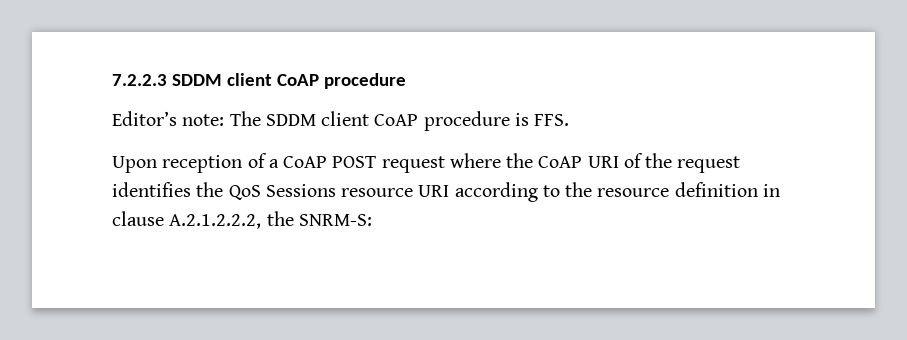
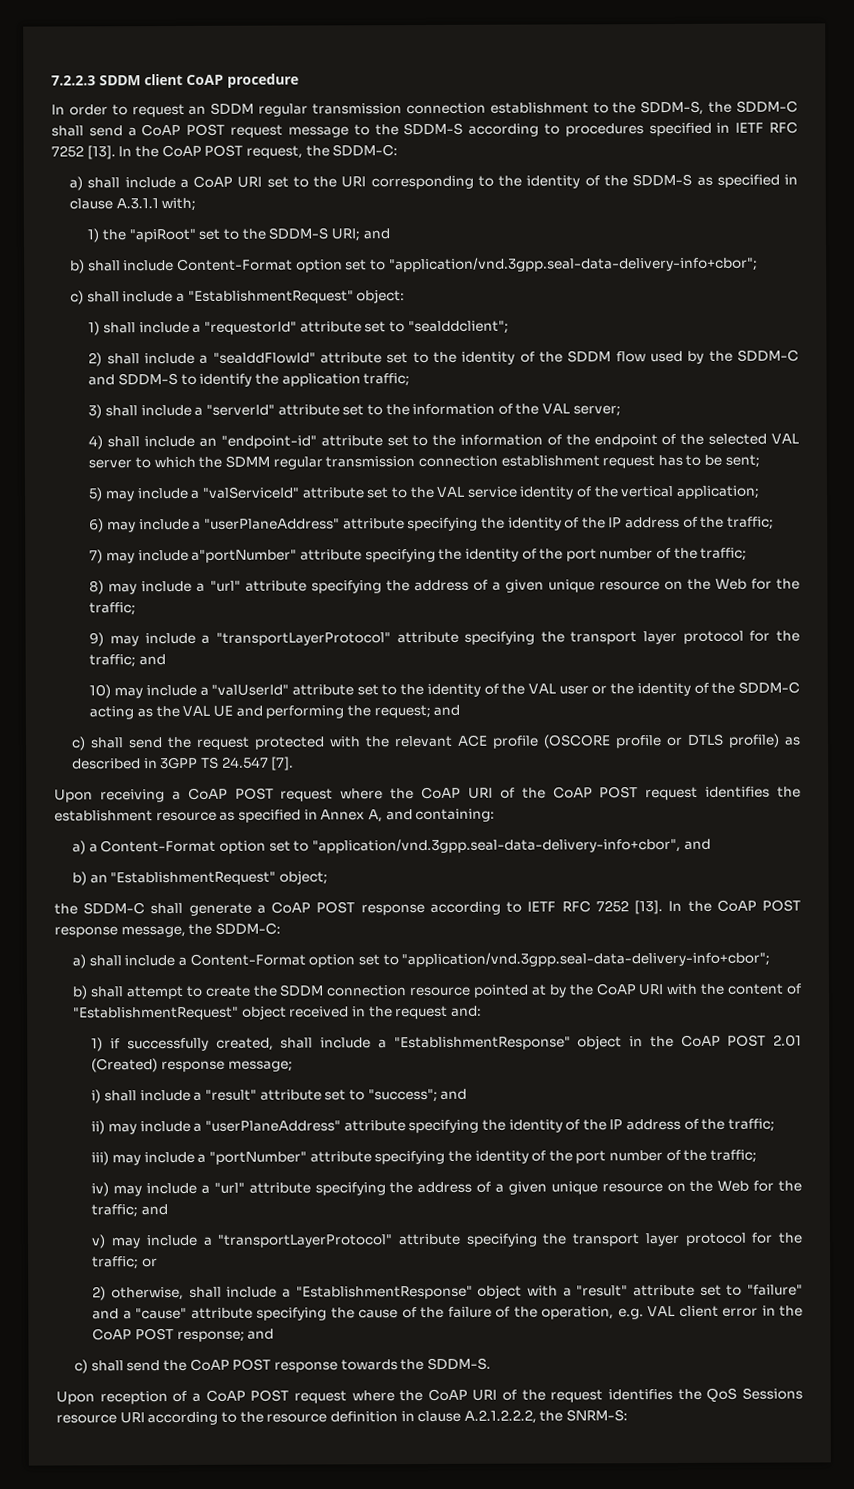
[112,111,570,131] Editor’s note: The SDDM client CoAP procedure is FFS. -> [51,100,799,118] [51,121,798,138] [51,144,399,160] [69,173,798,191] [69,197,197,212] [87,227,390,243] [70,256,758,274] [70,289,406,305] [88,320,509,336] [88,349,800,367] [88,372,411,387] [88,403,621,419] [88,433,800,450] [88,454,760,470] [88,485,761,502] [89,516,775,533] [89,547,748,564] [89,578,800,595] [89,602,137,616] [89,630,800,647] [89,654,167,668] [89,681,801,699] [89,704,461,720] [71,733,801,751] [72,756,295,771] [54,786,801,803] [54,808,496,823] [72,837,711,855] [72,870,329,886] [54,899,802,916] [54,922,281,938] [72,951,771,969] [72,983,802,1000] [73,1005,483,1021] [91,1034,802,1052] [91,1058,293,1073] [91,1088,468,1104] [91,1118,776,1135] [91,1149,758,1166] [91,1180,802,1197] [91,1204,169,1218] [91,1232,804,1249] [92,1256,159,1270] [92,1284,804,1301] [92,1305,803,1321] [92,1328,275,1343] [74,1357,491,1374] In order to request an SDDM regular transmission connection establishment to the SDDM-S, the SDDM-C shall send a CoAP POST request message to the SDDM-S according to procedures specified in IETF RFC 7252 [13]. In the CoAP POST request, the SDDM-C: // a) shall include a CoAP URI set to the URI corresponding to the identity of the SDDM-S as specified in clause A.3.1.1 with; // 1) the "apiRoot" set to the SDDM-S URI; and // b) shall include Content-Format option set to "application/vnd.3gpp.seal-data-delivery-info+cbor"; // c) shall include a "EstablishmentRequest" object: // 1) shall include a "requestorId" attribute set to "sealddclient"; // 2) shall include a "sealddFlowId" attribute set to the identity of the SDDM flow used by the SDDM-C and SDDM-S to identify the application traffic; // 3) shall include a "serverId" attribute set to the information of the VAL server; // 4) shall include an "endpoint-id" attribute set to the information of the endpoint of the selected VAL server to which the SDMM regular transmission connection establishment request has to be sent; // 5) may include a "valServiceId" attribute set to the VAL service identity of the vertical application; // 6) may include a "userPlaneAddress" attribute specifying the identity of the IP address of the traffic; // 7) may include a"portNumber" attribute specifying the identity of the port number of the traffic; // 8) may include a "url" attribute specifying the address of a given unique resource on the Web for the traffic; // 9) may include a "transportLayerProtocol" attribute specifying the transport layer protocol for the traffic; and // 10) may include a "valUserId" attribute set to the identity of the VAL user or the identity of the SDDM-C acting as the VAL UE and performing the request; and // c) shall send the request protected with the relevant ACE profile (OSCORE profile or DTLS profile) as described in 3GPP TS 24.547 [7]. // Upon receiving a CoAP POST request where the CoAP URI of the CoAP POST request identifies the establishment resource as specified in Annex A, and containing: // a) a Content-Format option set to "application/vnd.3gpp.seal-data-delivery-info+cbor", and // b) an "EstablishmentRequest" object; // the SDDM-C shall generate a CoAP POST response according to IETF RFC 7252 [13]. In the CoAP POST response message, the SDDM-C: // a) shall include a Content-Format option set to "application/vnd.3gpp.seal-data-delivery-info+cbor"; // b) shall attempt to create the SDDM connection resource pointed at by the CoAP URI with the content of "EstablishmentRequest" object received in the request and: // 1) if successfully created, shall include a "EstablishmentResponse" object in the CoAP POST 2.01 (Created) response message; // i) shall include a "result" attribute set to "success"; and // ii) may include a "userPlaneAddress" attribute specifying the identity of the IP address of the traffic; // iii) may include a "portNumber" attribute specifying the identity of the port number of the traffic; // iv) may include a "url" attribute specifying the address of a given unique resource on the Web for the traffic; and // v) may include a "transportLayerProtocol" attribute specifying the transport layer protocol for the traffic; or // 2) otherwise, shall include a "EstablishmentResponse" object with a "result" attribute set to "failure" and a "cause" attribute specifying the cause of the failure of the operation, e.g. VAL client error in the CoAP POST response; and // c) shall send the CoAP POST response towards the SDDM-S.

